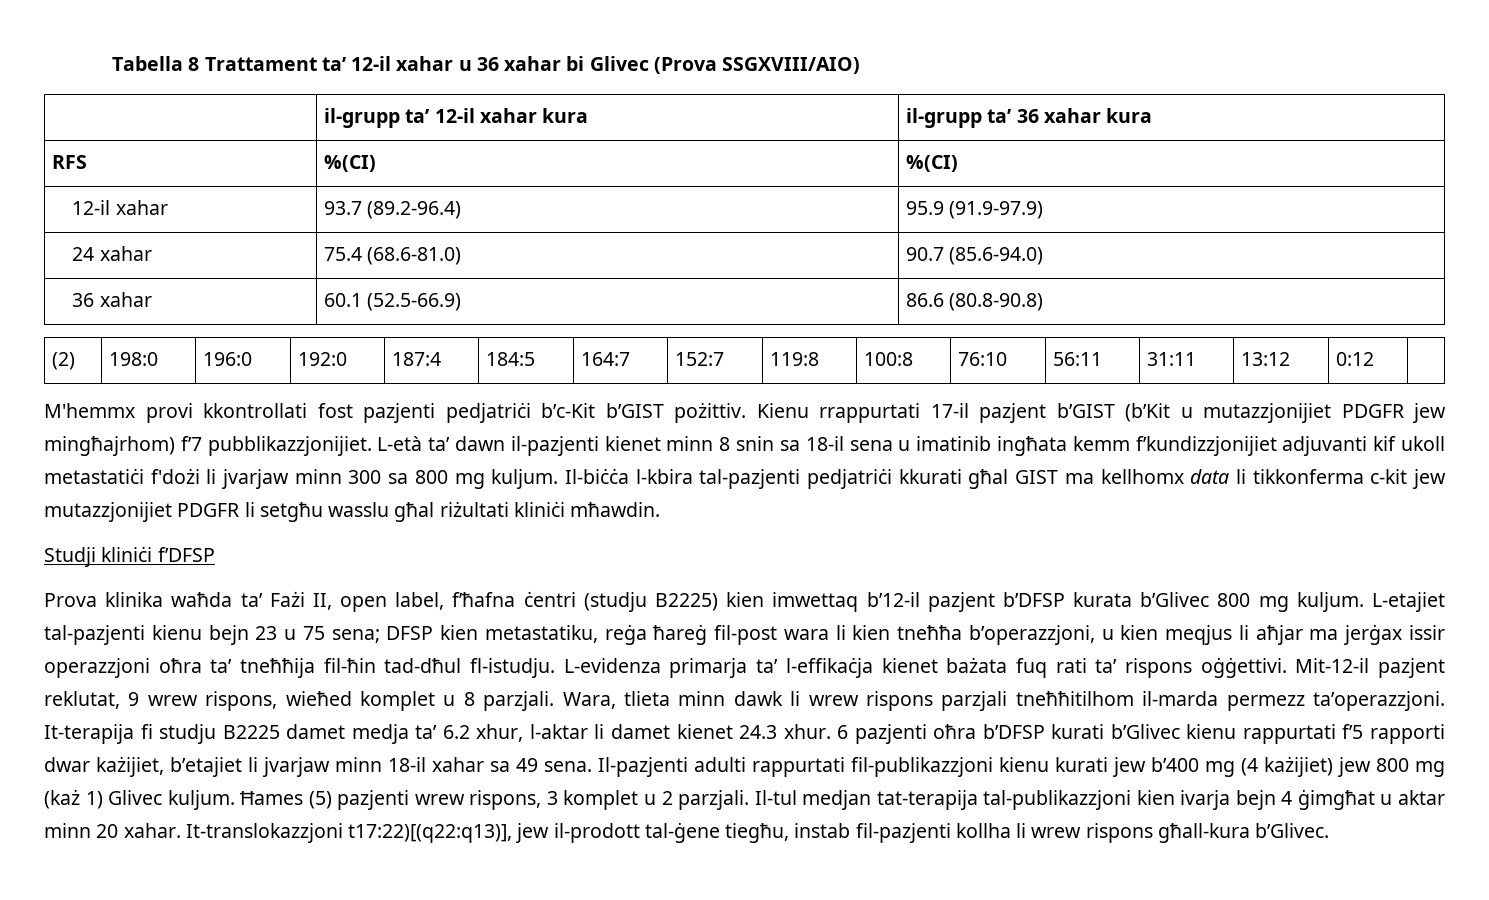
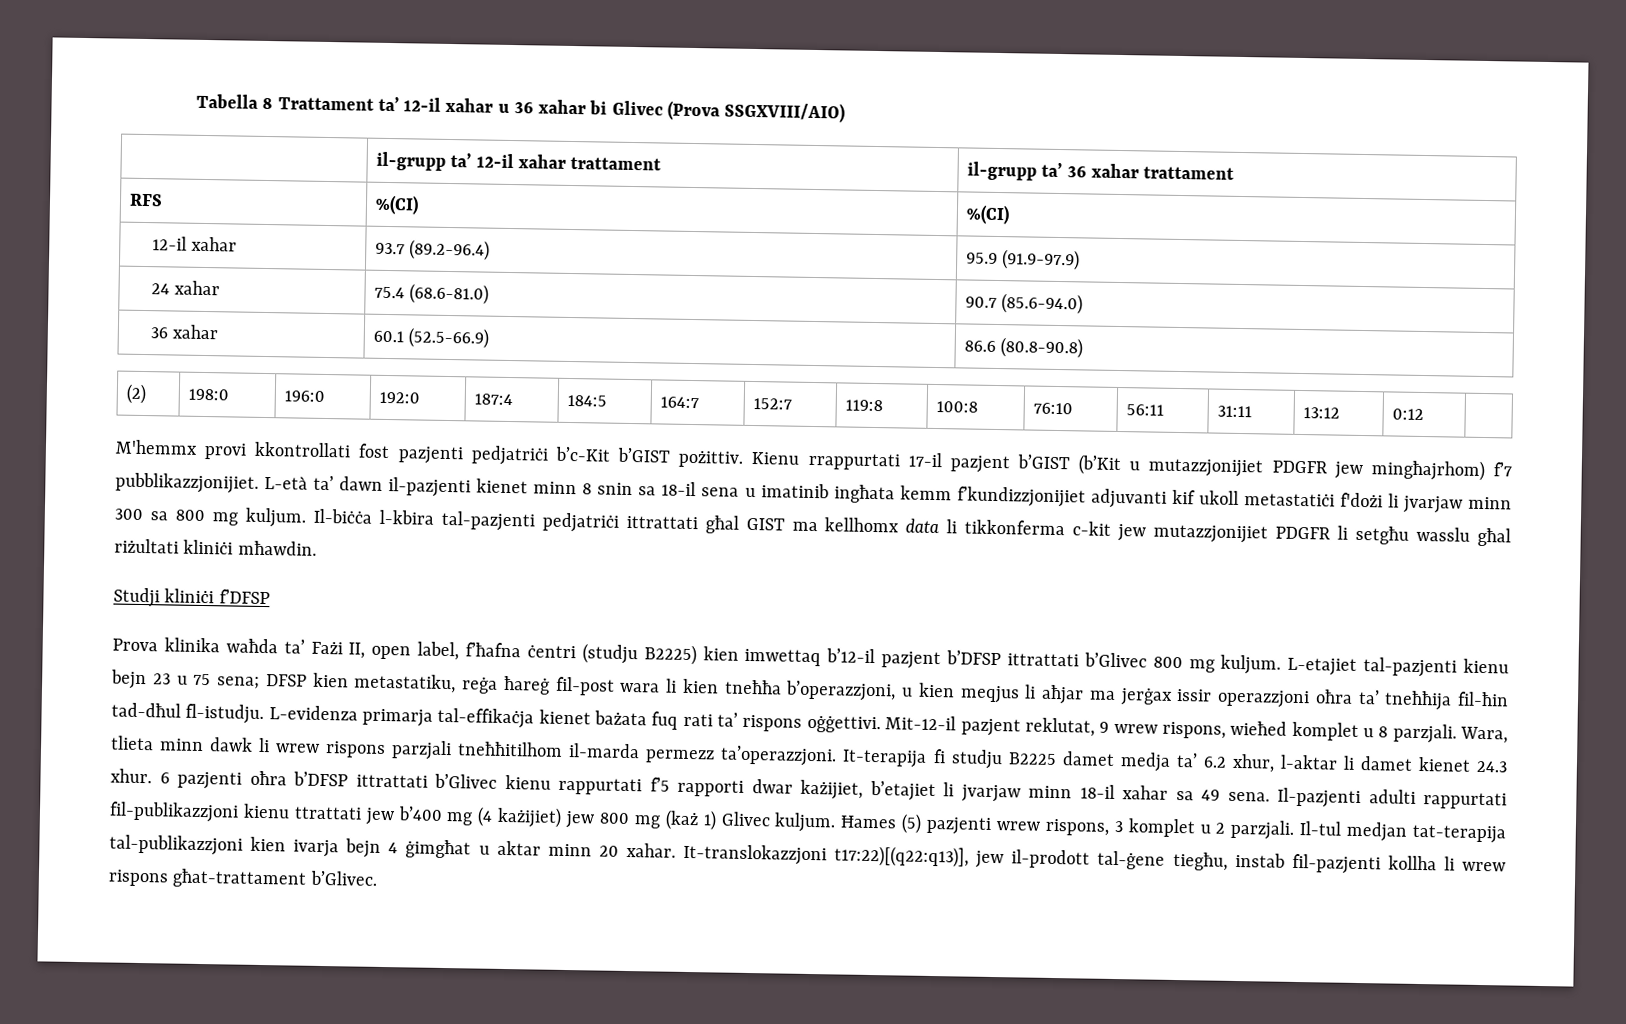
[542,108,589,123] kura -> [570,156,662,171] trattament
[1106,108,1153,123] kura -> [1143,166,1235,180] trattament
[898,469,962,484] kkurati -> [625,515,698,530] ittrattati
[1073,592,1133,607] kurata -> [1006,653,1079,667] ittrattati
[756,657,873,678] ta’ l-effikaċja -> [437,707,535,729] tal-effikaċja
[1051,724,1105,739] kurati -> [355,774,428,788] ittrattati
[1055,757,1108,772] kurati -> [293,806,362,820] ttrattati
[1157,823,1250,843] għall-kura -> [172,868,308,889] għat-trattament

